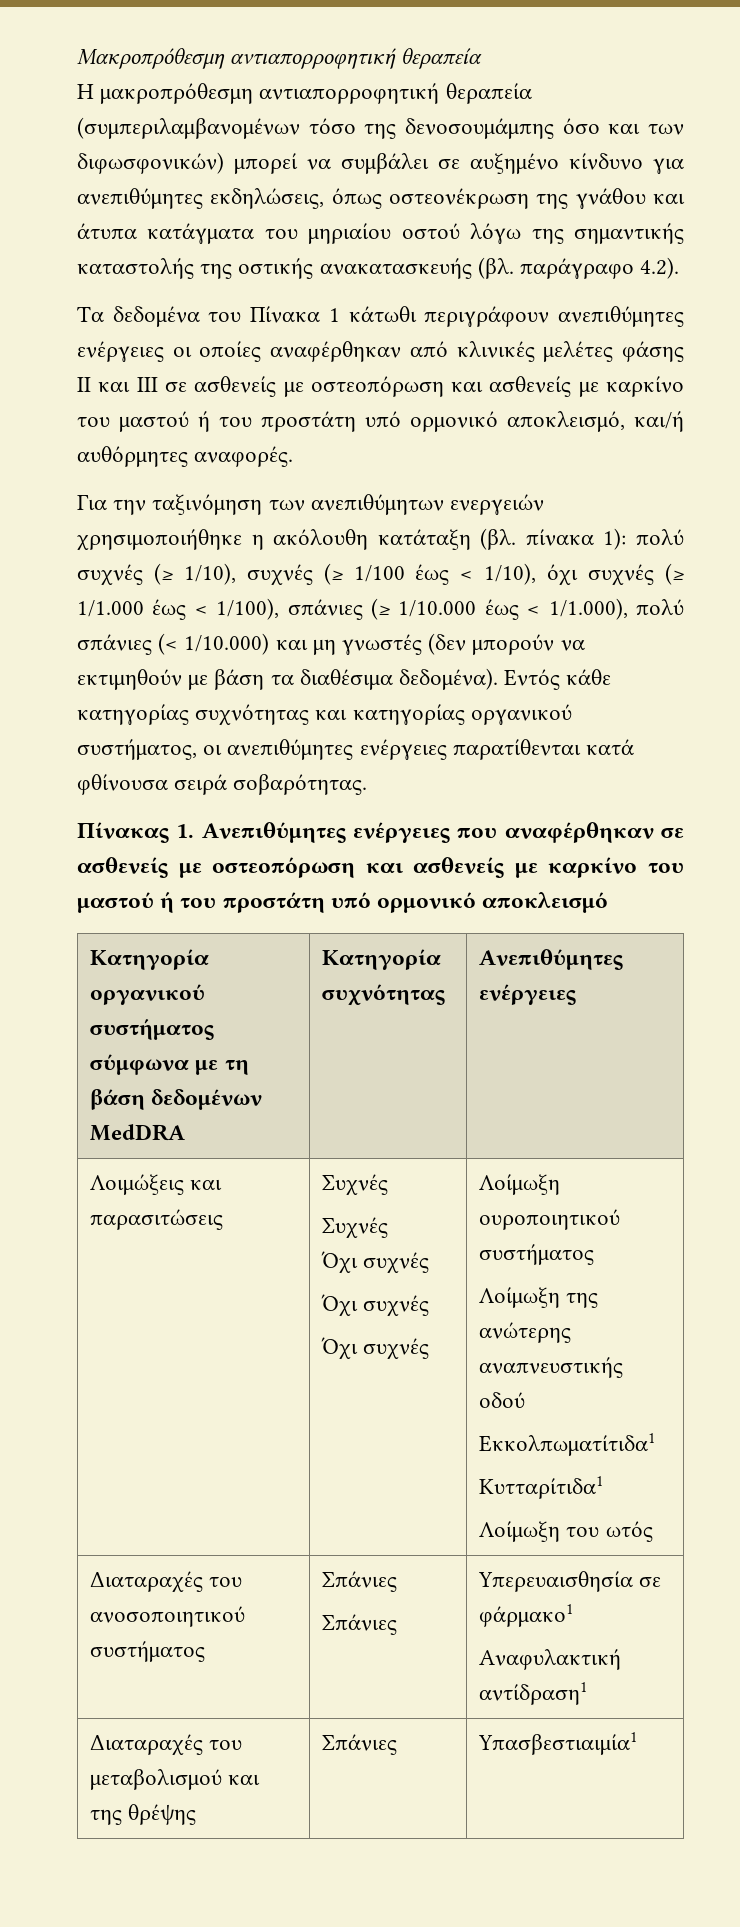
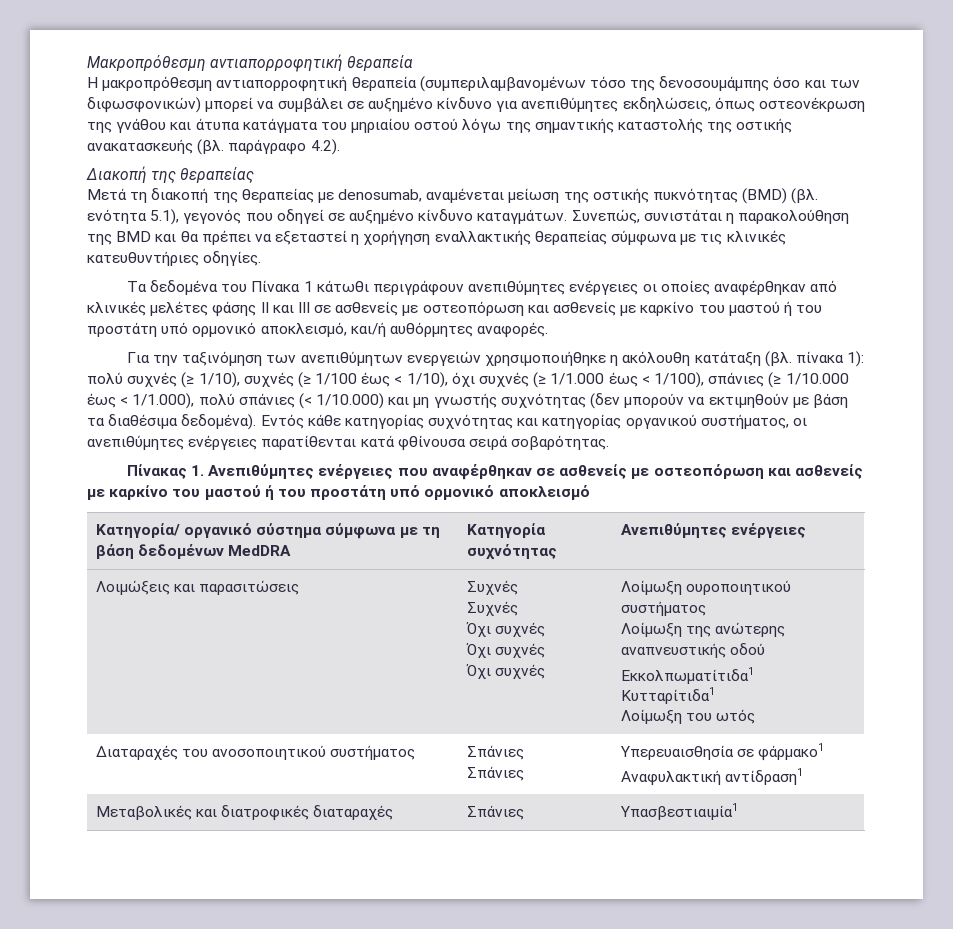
(680, 268) none -> [86,166,255,184] [87,188,819,204] [87,209,850,225] [87,230,786,246] [87,251,262,266] // Διακοπή της θεραπείας // Μετά τη διακοπή της θεραπείας με denosumab, αναμένεται μείωση της οστικής πυκνότητας (BMD) (βλ. ενότητα 5.1), γεγονός που οδηγεί σε αυξημένο κίνδυνο καταγμάτων. Συνεπώς, συνιστάται η παρακολούθηση της BMD και θα πρέπει να εξεταστεί η χορήγηση εναλλακτικής θεραπείας σύμφωνα με τις κλινικές κατευθυντήριες οδηγίες.
[342,634,423,655] γνωστές -> [433,393,586,408] γνωστής συχνότητας
[90,949,210,970] [90,984,206,1005] [90,1019,215,1040] Κατηγορία οργανικού συστήματος -> [95,523,323,538] Κατηγορία/ οργανικό σύστημα
[90,1734,243,1756] [90,1769,261,1790] [90,1804,197,1825] Διαταραχές του μεταβολισμού και της θρέψης -> [95,805,394,821] Μεταβολικές και διατροφικές διαταραχές

